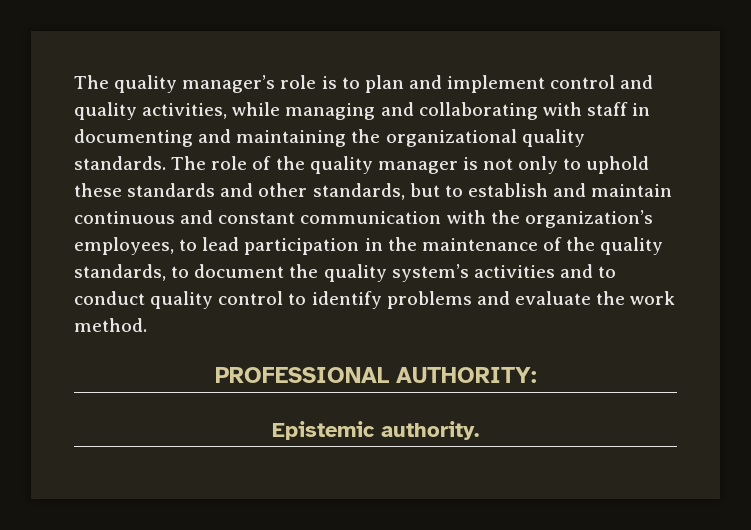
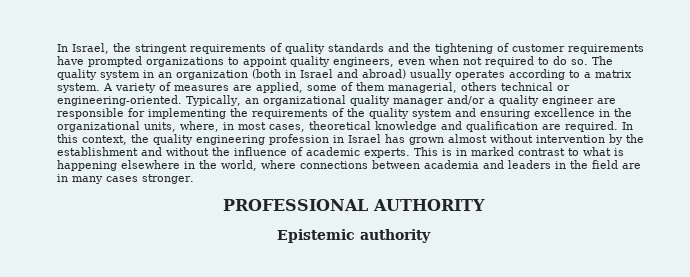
[74,75,654,93] [74,102,651,120] [74,129,585,147] [74,156,650,174] [74,183,673,200] [74,210,653,228] [74,237,664,255] [74,264,617,282] [74,291,676,309] [74,318,147,332] The quality manager’s role is to plan and implement control and quality activities, while managing and collaborating with staff in documenting and maintaining the organizational quality standards. The role of the quality manager is not only to uphold these standards and other standards, but to establish and maintain continuous and constant communication with the organization’s employees, to lead participation in the maintenance of the quality standards, to document the quality system’s activities and to conduct quality control to identify problems and evaluate the work method. -> [57,43,644,54] [57,56,613,67] [57,69,632,80] [57,82,570,93] [57,95,616,106] [57,108,632,119] [57,121,633,132] [57,134,644,145] [57,147,624,158] [57,160,641,171] [57,174,194,184] In Israel, the stringent requirements of quality standards and the tightening of customer requirements have prompted organizations to appoint quality engineers, even when not required to do so. The quality system in an organization (both in Israel and abroad) usually operates according to a matrix system. A variety of measures are applied, some of them managerial, others technical or engineering-oriented. Typically, an organizational quality manager and/or a quality engineer are responsible for implementing the requirements of the quality system and ensuring excellence in the organizational units, where, in most cases, theoretical knowledge and qualification are required. In this context, the quality engineering profession in Israel has grown almost without intervention by the establishment and without the influence of academic experts. This is in marked contrast to what is happening elsewhere in the world, where connections between academia and leaders in the field are in many cases stronger.
[395,367,537,383] AUTHORITY: -> [372,199,485,211] AUTHORITY
[381,421,479,440] authority. -> [359,229,431,243] authority

